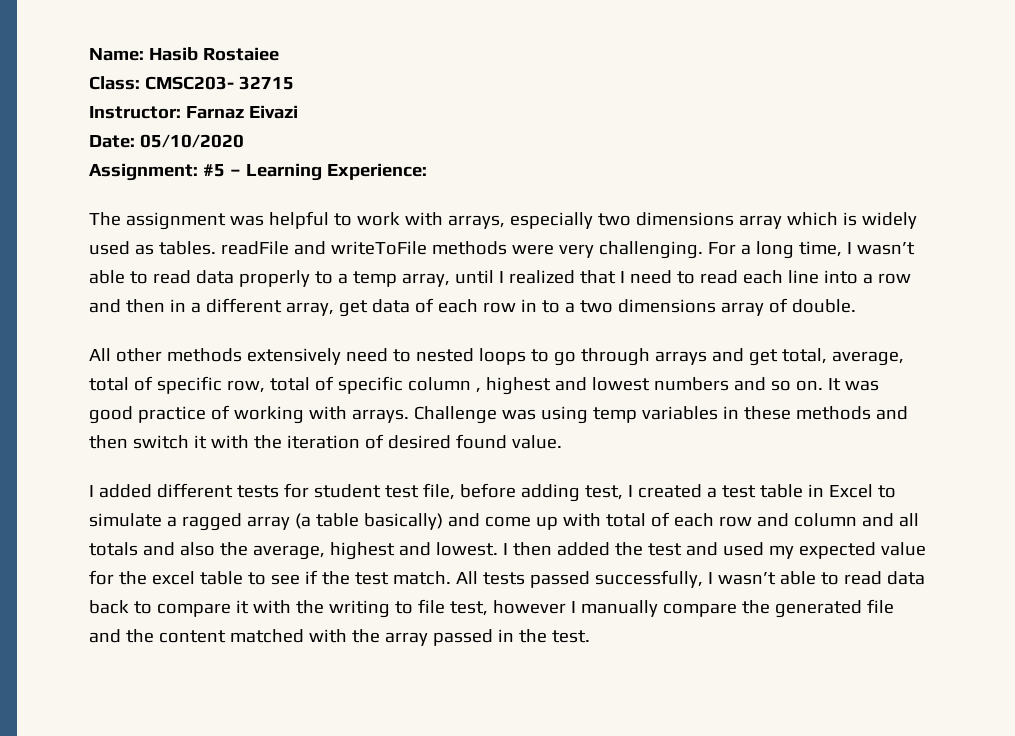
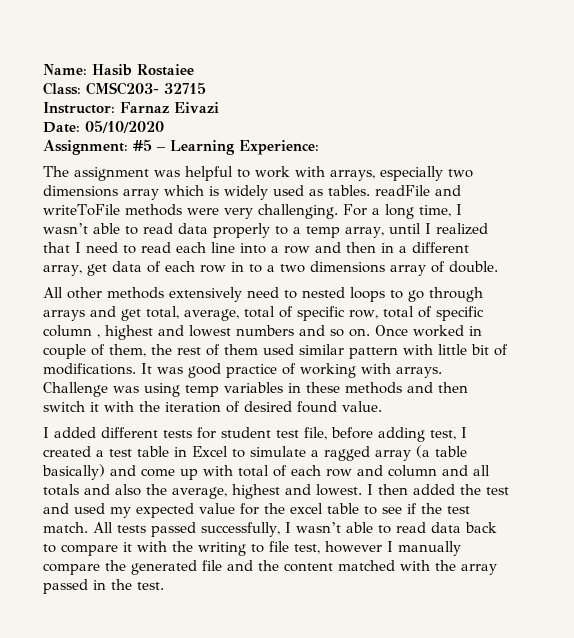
(823, 385) none -> [375,325,482,337] [43,344,508,359] [43,363,136,375] Once worked in couple of them, the rest of them used similar pattern with little bit of modifications.

